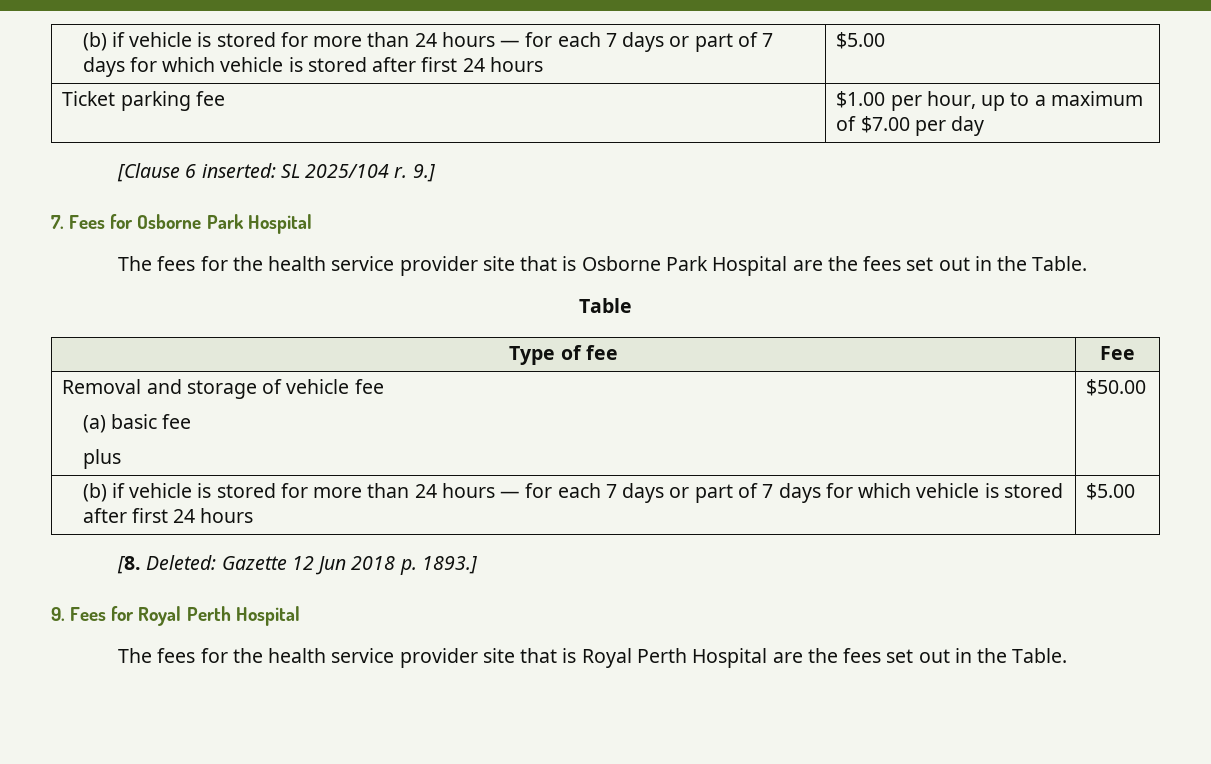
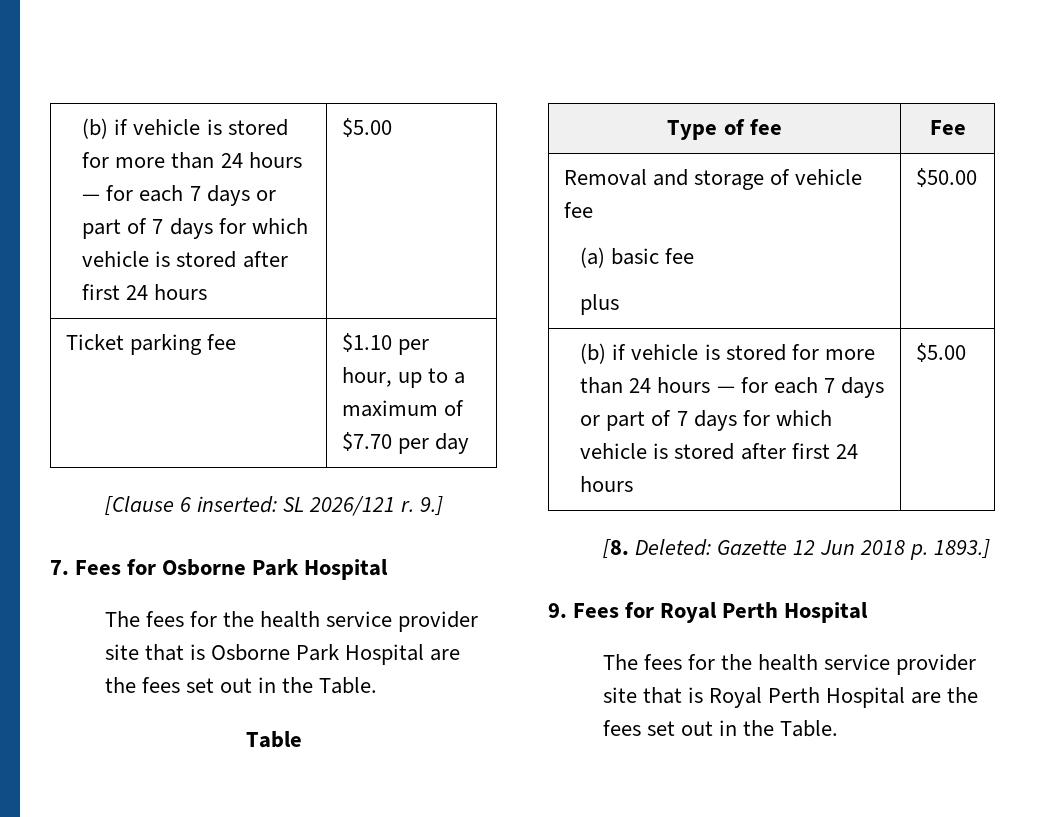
[836,91,886,108] $1.00 -> [341,333,392,352] $1.10
[860,116,910,133] $7.00 -> [341,432,392,451] $7.70
[305,164,390,178] 2025/104 -> [309,496,396,516] 2026/121

